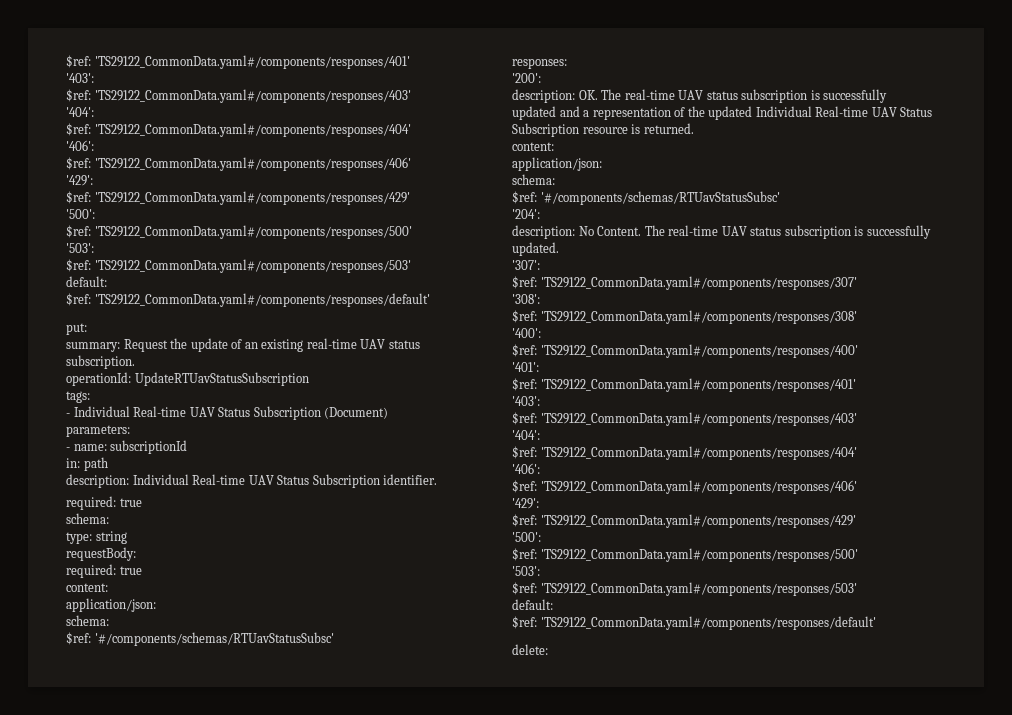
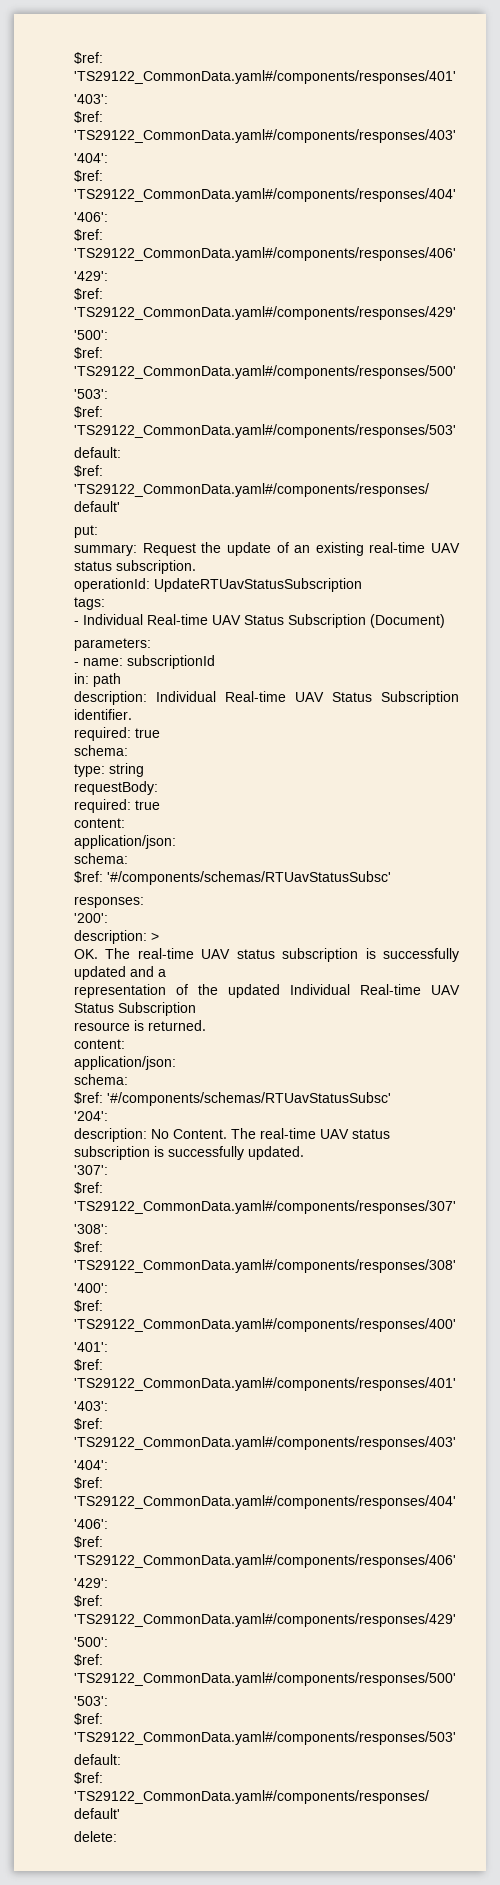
(575, 96) none -> [151,932,159,941] > //
(590, 113) none -> (166, 973) //
(579, 130) none -> (196, 1009) //

